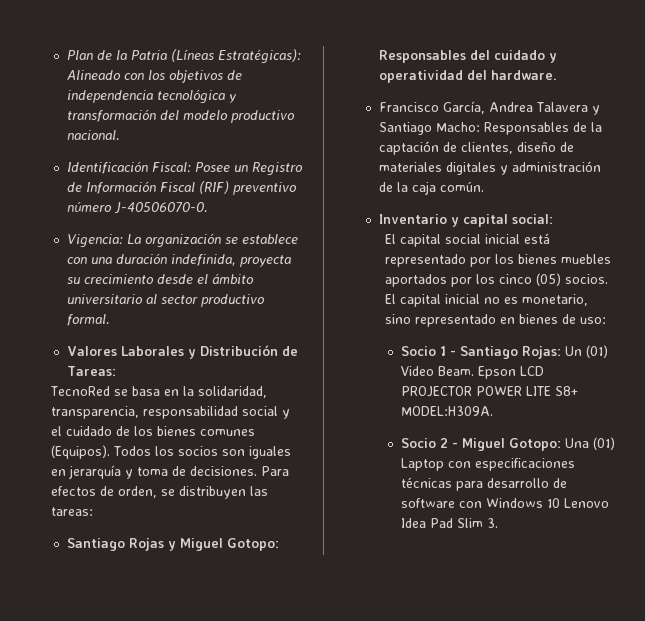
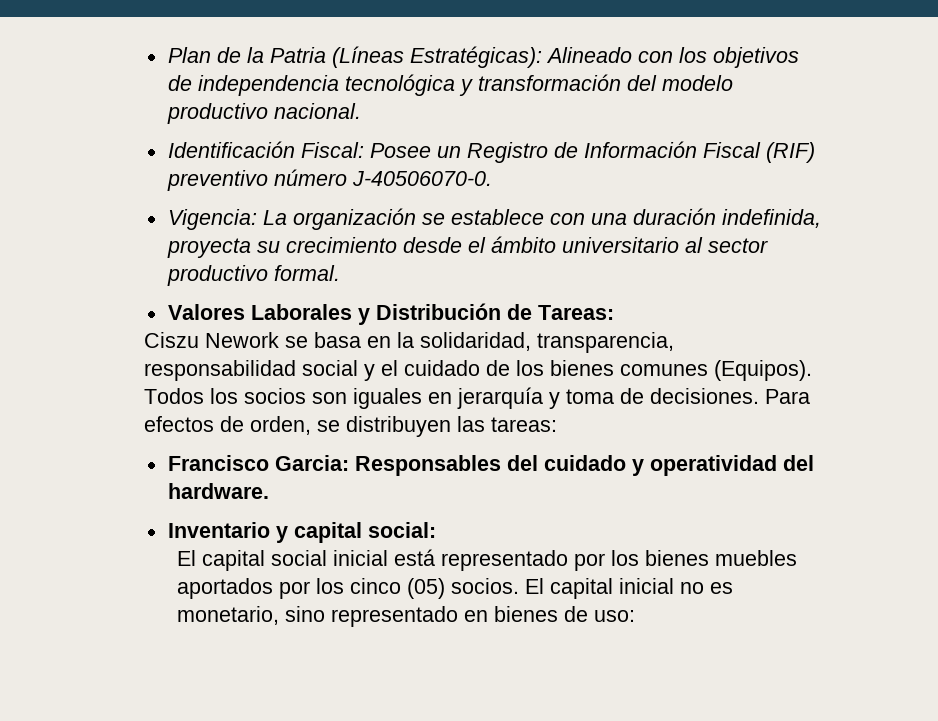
[50,386,111,396] TecnoRed -> [144,332,280,348] Ciszu Nework
[66,538,279,551] Santiago Rojas y Miguel Gotopo: -> [167,455,349,471] Francisco Garcia:
[378,101,600,115] [378,122,602,135] [378,141,574,155] [378,161,601,175] [378,181,484,195] // Francisco García, Andrea Talavera y Santiago Macho: Responsables de la captación de clientes, diseño de materiales digitales y administración de la caja común. -> (269, 491) none
[400,345,608,359] [400,366,544,379] [400,386,578,397] [400,406,493,416] [400,437,615,451] [400,458,575,471] [400,477,567,491] [400,498,609,508] [400,518,498,528] // Socio 1 - Santiago Rojas: Un (01) Video Beam. Epson LCD PROJECTOR POWER LITE S8+ MODEL:H309A. // Socio 2 - Miguel Gotopo: Una (01) Laptop con especificaciones técnicas para desarrollo de software con Windows 10 Lenovo Idea Pad Slim 3. -> (636, 616) none

